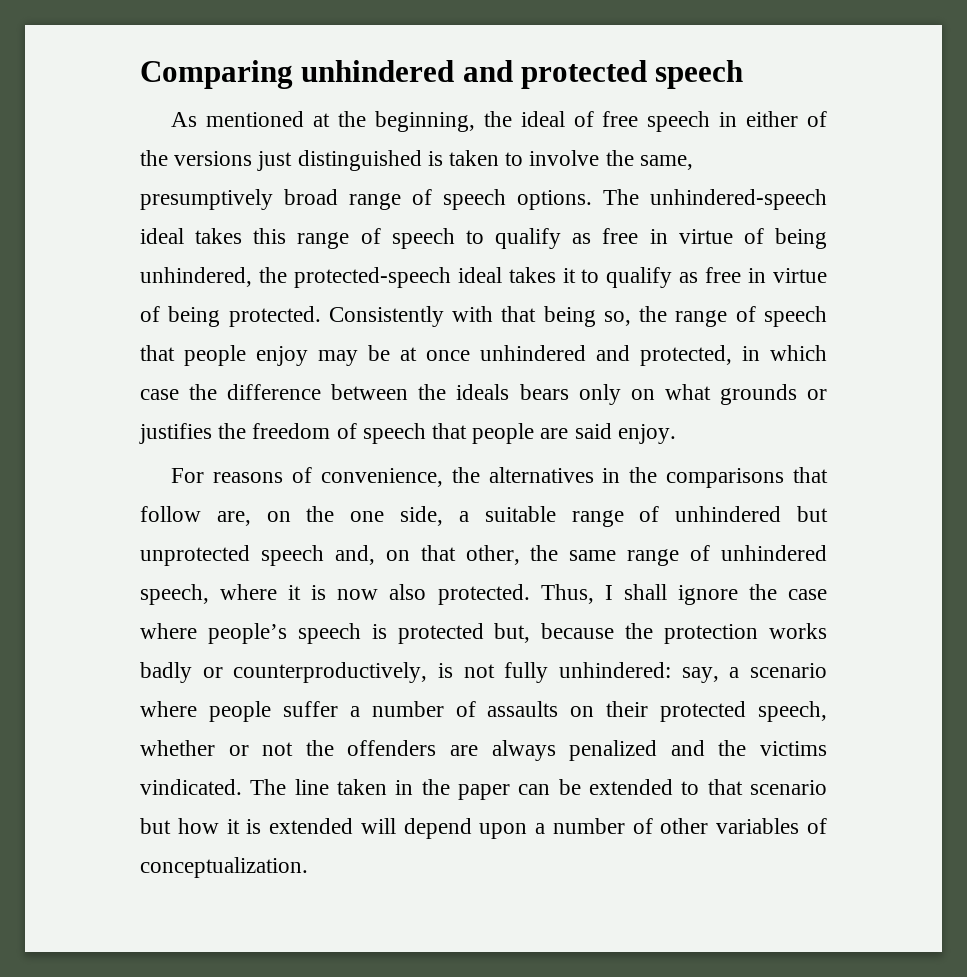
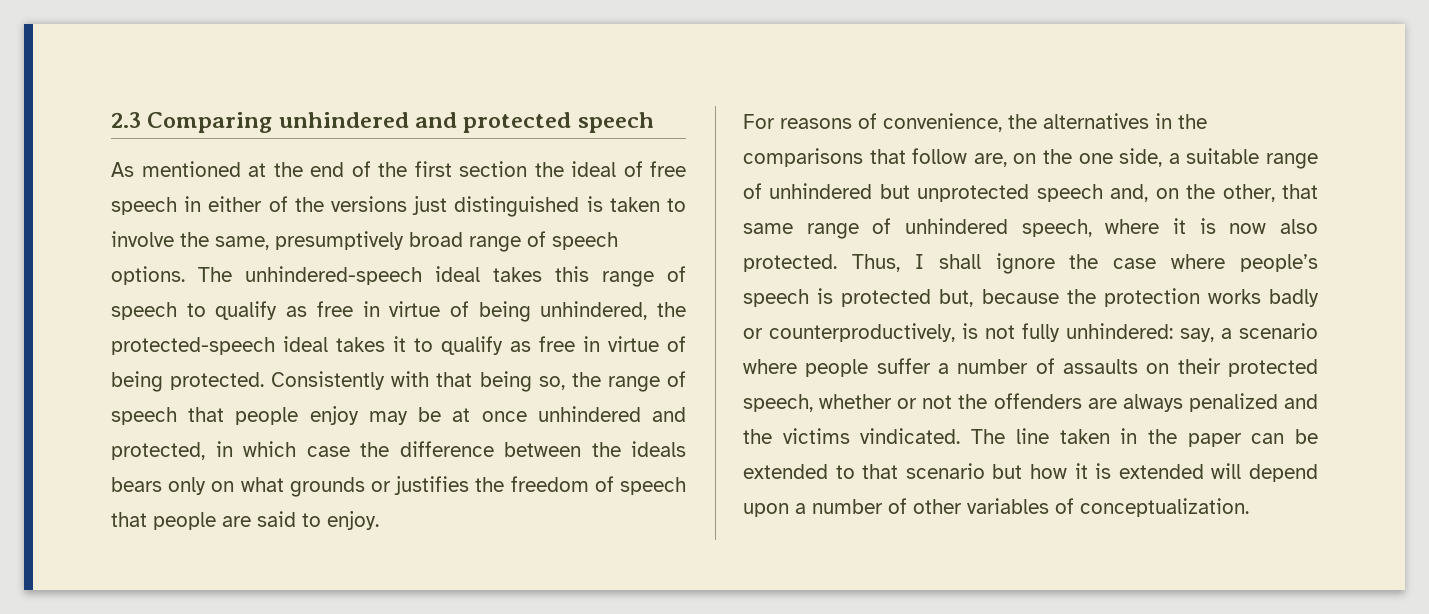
(140, 74) none -> [111,112,141,128] 2.3
[374,111,475,132] beginning, -> [310,161,527,177] end of the first section
(612, 431) none -> [302,513,321,527] to
[420,545,559,565] that other, the -> [1186,184,1318,202] the other, that

